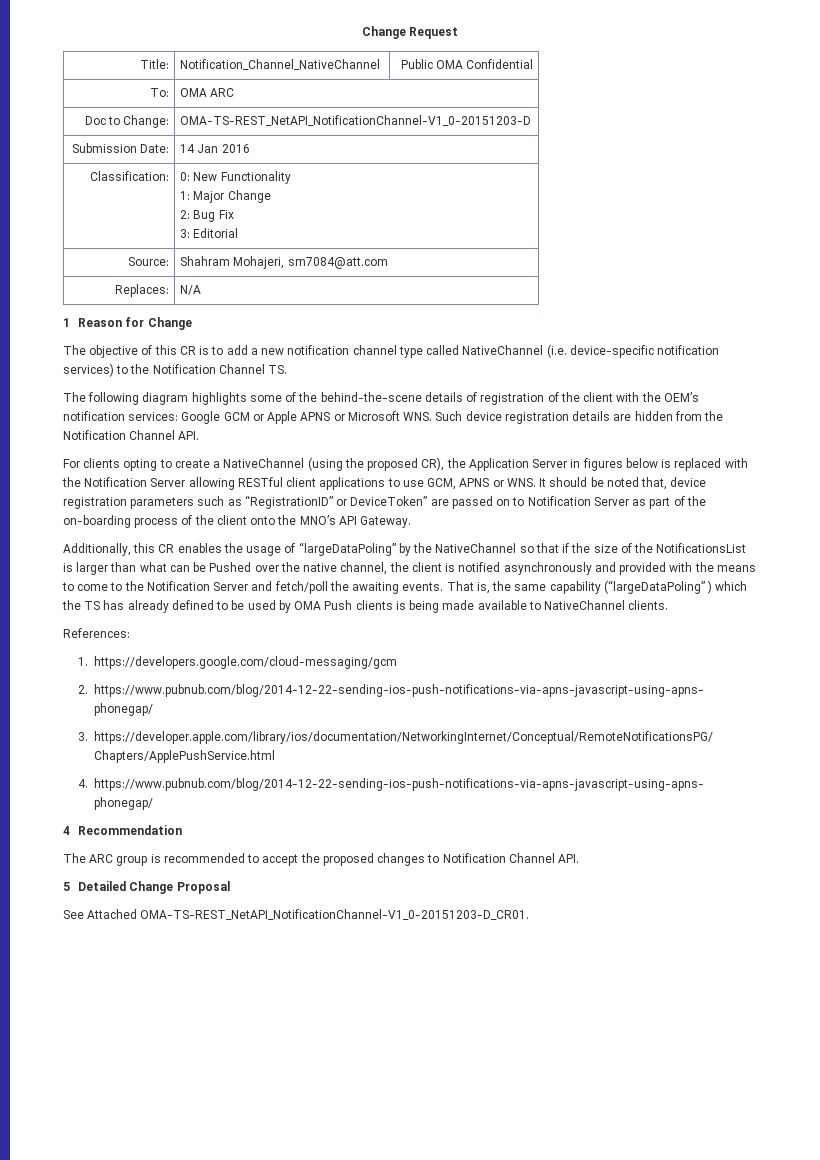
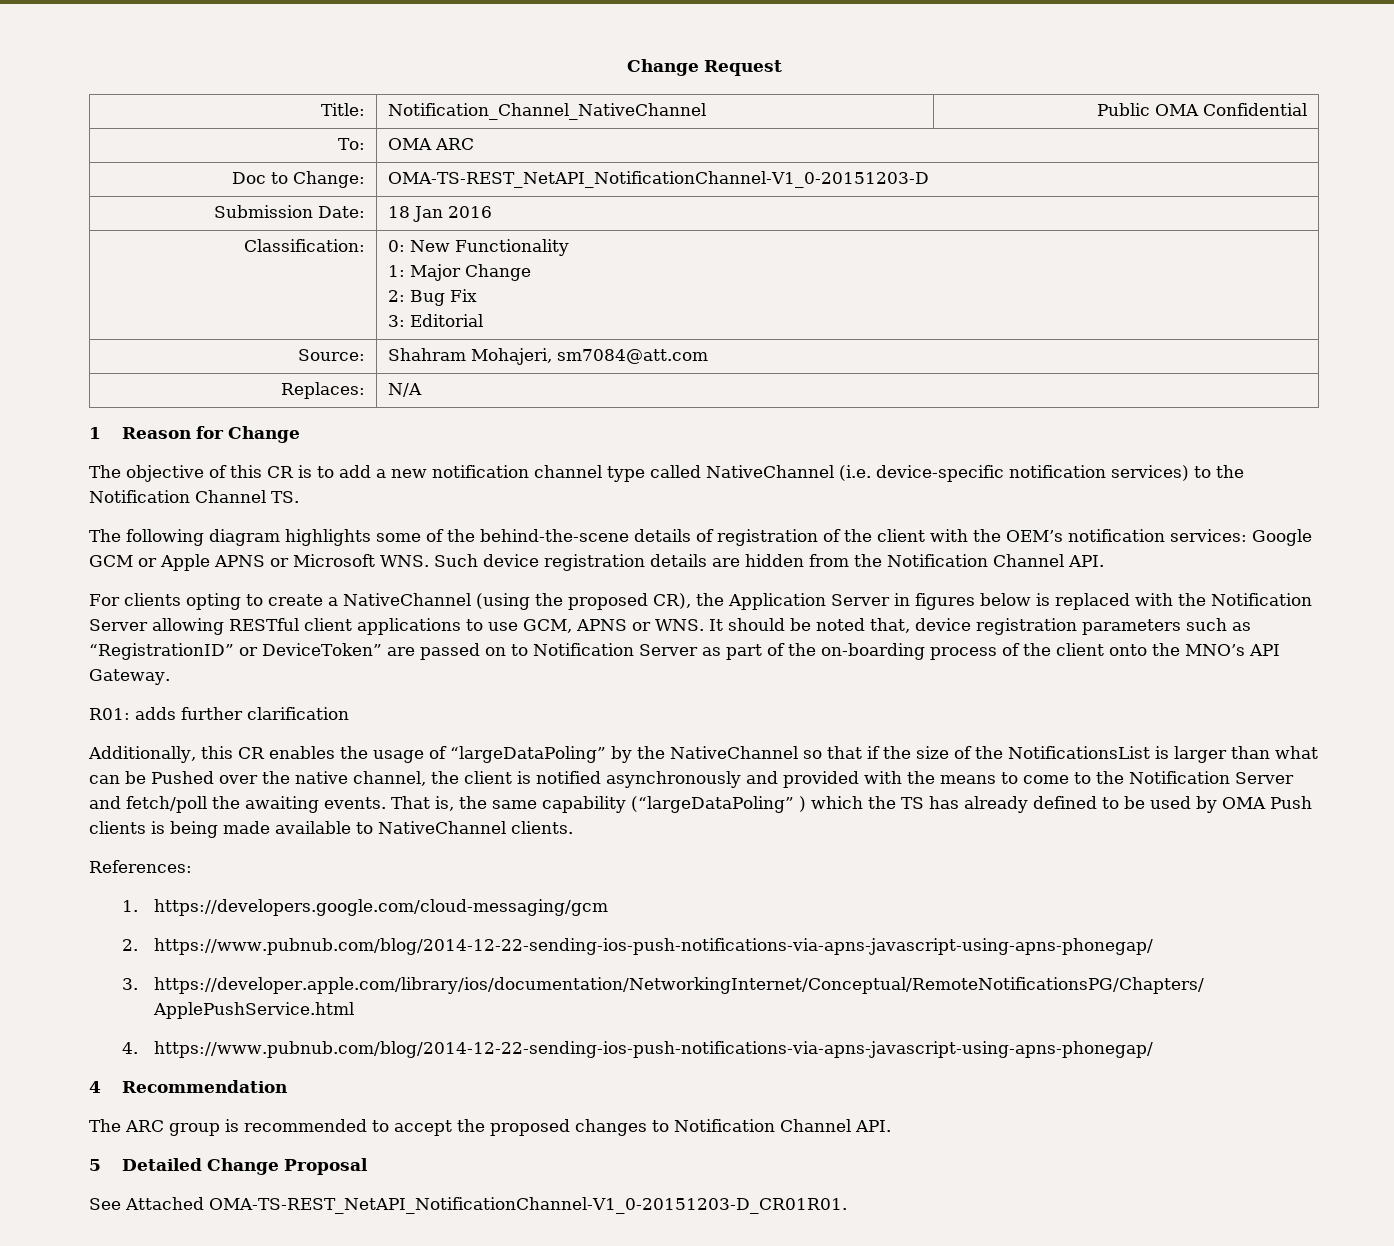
[180,144,196,153] 14 -> [388,206,411,218] 18
(412, 522) none -> [89,707,349,720] // R01: adds further clarification
[140,909,530,920] OMA-TS-REST_NetAPI_NotificationChannel-V1_0-20151203-D_CR01. -> [209,1197,847,1214] OMA-TS-REST_NetAPI_NotificationChannel-V1_0-20151203-D_CR01R01.

